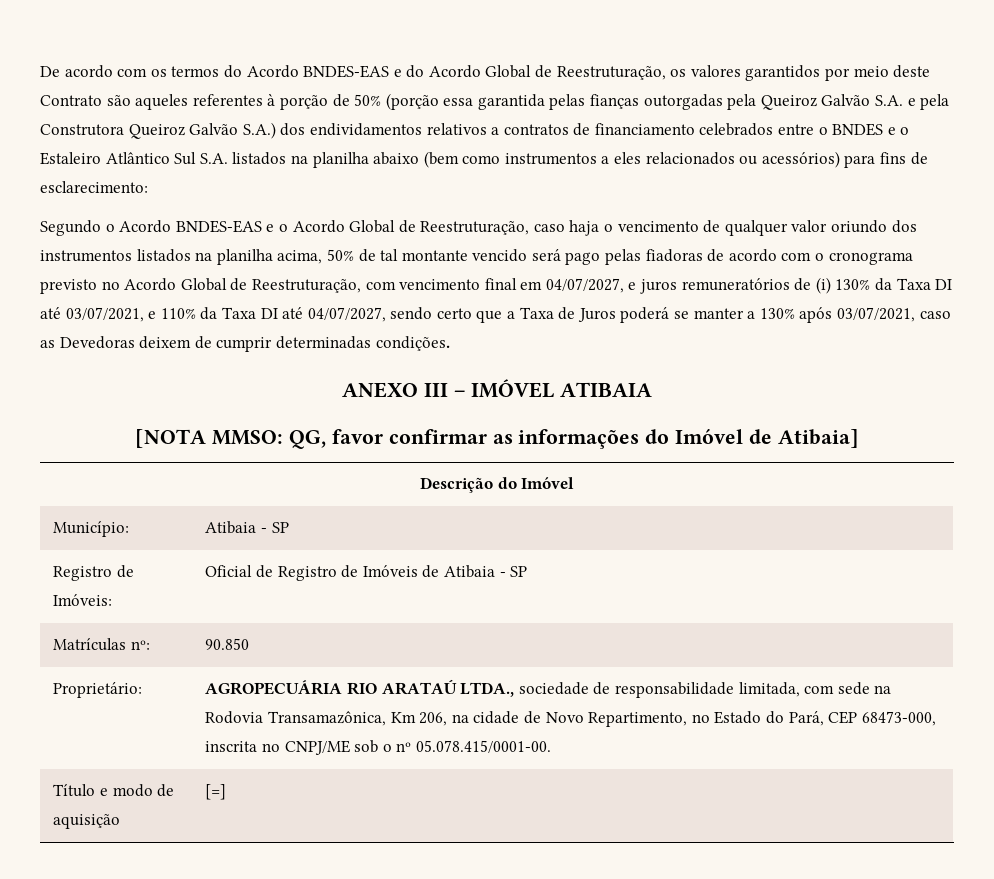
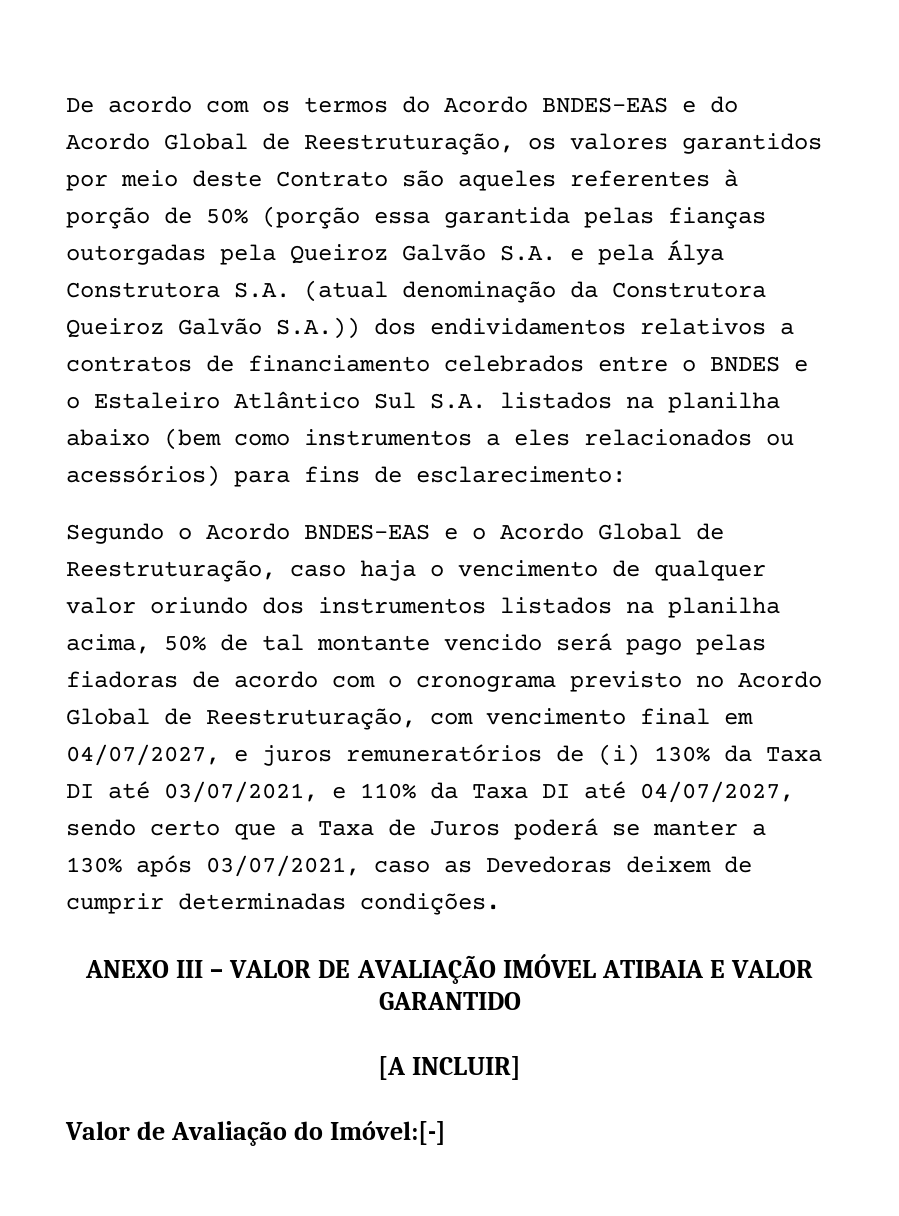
(950, 102) none -> [668,240,724,265] [66,280,598,303] Álya Construtora S.A. (atual denominação da
[242,122,276,139] S.A.) -> [276,317,360,339] S.A.))
(465, 393) none -> [229,955,496,984] VALOR DE AVALIAÇÃO
[135,429,859,449] [419,477,575,493] [53,521,130,537] [205,521,289,534] [53,565,135,581] [53,594,113,606] [205,565,528,581] [53,638,151,651] [205,638,250,650] [53,682,143,698] [205,679,892,698] [205,711,936,727] [205,740,552,755] [53,784,175,797] [53,814,121,829] [205,784,227,800] // [NOTA MMSO: QG, favor confirmar as informações do Imóvel de Atibaia] // Descrição do Imóvel // Município: | Atibaia - SP // Registro de Imóveis: | Oficial de Registro de Imóveis de Atibaia - SP // Matrículas nº: | 90.850 // Proprietário: | AGROPECUÁRIA RIO ARATAÚ LTDA., sociedade de responsabilidade limitada, com sede na Rodovia Transamazônica, Km 206, na cidade de Novo Repartimento, no Estado do Pará, CEP 68473-000, inscrita no CNPJ/ME sob o nº 05.078.415/0001-00. // Título e modo de aquisição | [=] -> [709,960,813,978] [378,992,521,1010] [377,1056,522,1080] [65,1121,447,1146] E VALOR GARANTIDO // [A INCLUIR] // Valor de Avaliação do Imóvel:[-]

